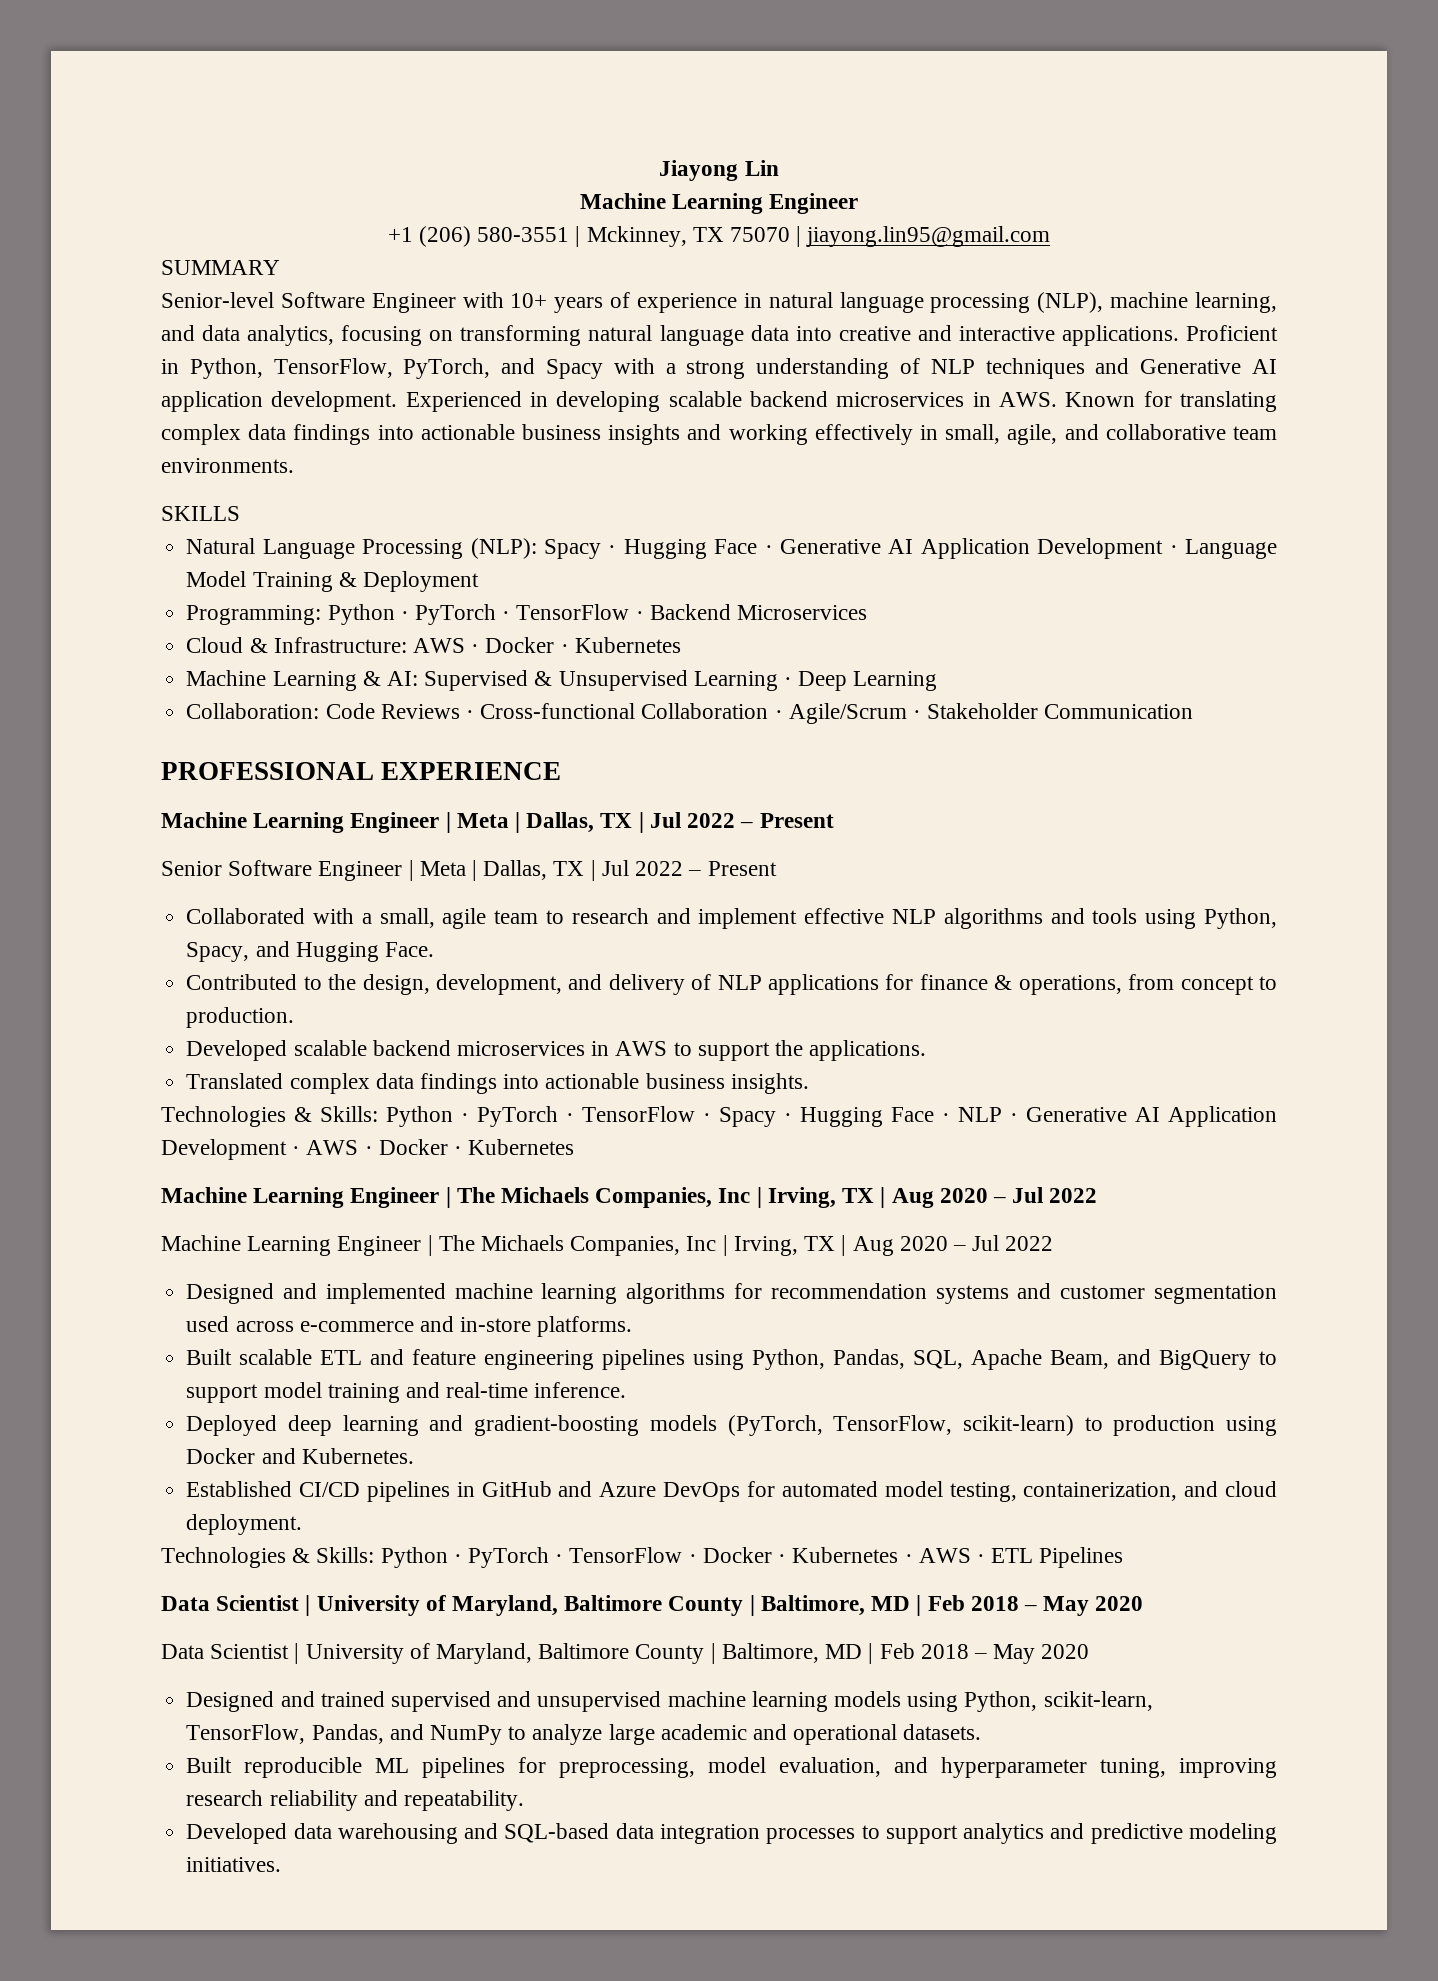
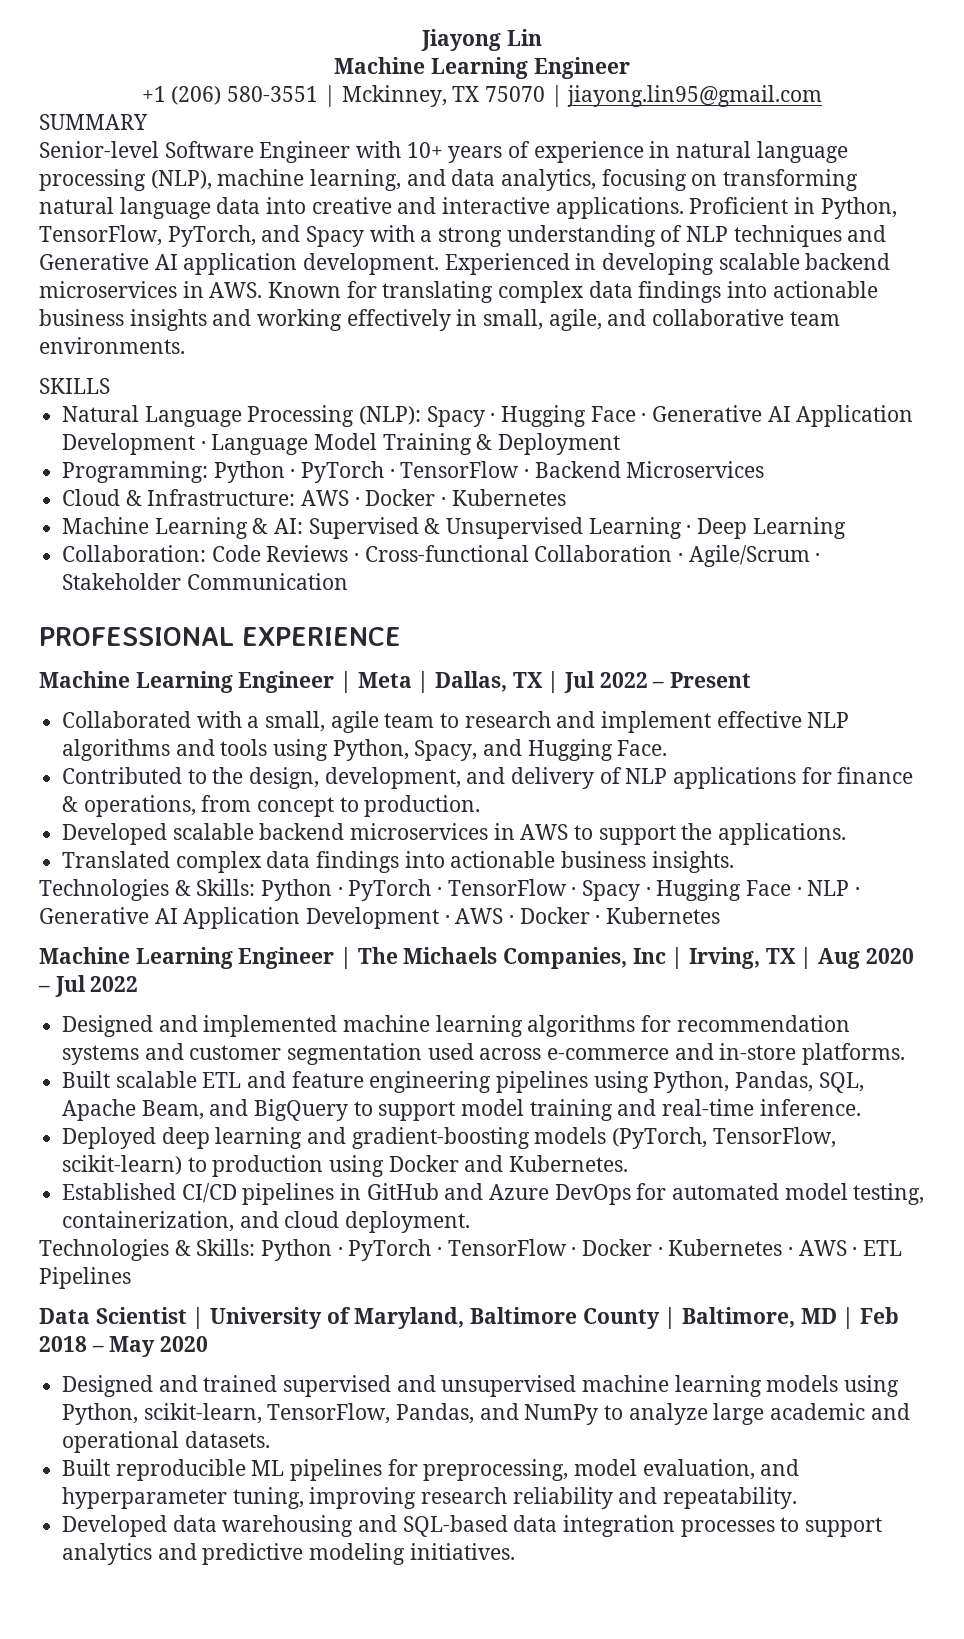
[161,860,777,881] // Senior Software Engineer | Meta | Dallas, TX | Jul 2022 – Present -> (752, 680) none
[161,1235,1054,1256] // Machine Learning Engineer | The Michaels Companies, Inc | Irving, TX | Aug 2020 – Jul 2022 -> (139, 984) none
[161,1643,1090,1664] // Data Scientist | University of Maryland, Baltimore County | Baltimore, MD | Feb 2018 – May 2020 -> (209, 1344) none

